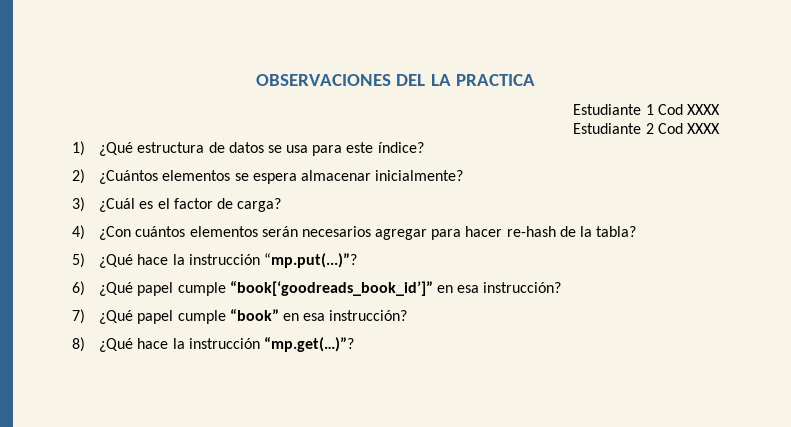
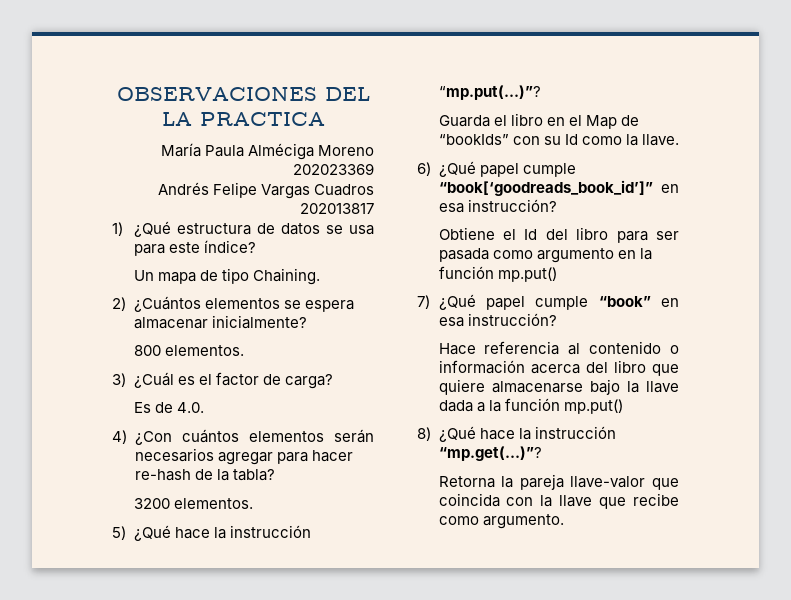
[573,104,720,115] [573,123,720,134] Estudiante 1 Cod XXXX // Estudiante 2 Cod XXXX -> [160,143,375,160] [293,163,374,175] [157,182,375,199] [300,203,374,214] María Paula Alméciga Moreno 202023369 // Andrés Felipe Vargas Cuadros 202013817
(424, 147) none -> [133,268,320,285] // Un mapa de tipo Chaining.
(464, 175) none -> [133,345,244,356] // 800 elementos.
(282, 205) none -> [133,402,204,413] // Es de 4.0.
(637, 231) none -> [133,498,253,509] // 3200 elementos.
(357, 260) none -> [438,113,639,129] [438,134,679,146] // Guarda el libro en el Map de “bookIds” con su Id como la llave.
(562, 287) none -> [438,227,679,243] [438,248,652,263] [438,266,557,282] // Obtiene el Id del libro para ser pasada como argumento en la función mp.put()
(408, 315) none -> [438,341,679,355] [438,360,679,376] [438,379,679,395] [438,398,623,414] // Hace referencia al contenido o información acerca del libro que quiere almacenarse bajo la llave dada a la función mp.put()
(354, 344) none -> [438,474,679,490] [438,493,679,509] [438,514,564,529] // Retorna la pareja llave-valor que coincida con la llave que recibe como argumento.

